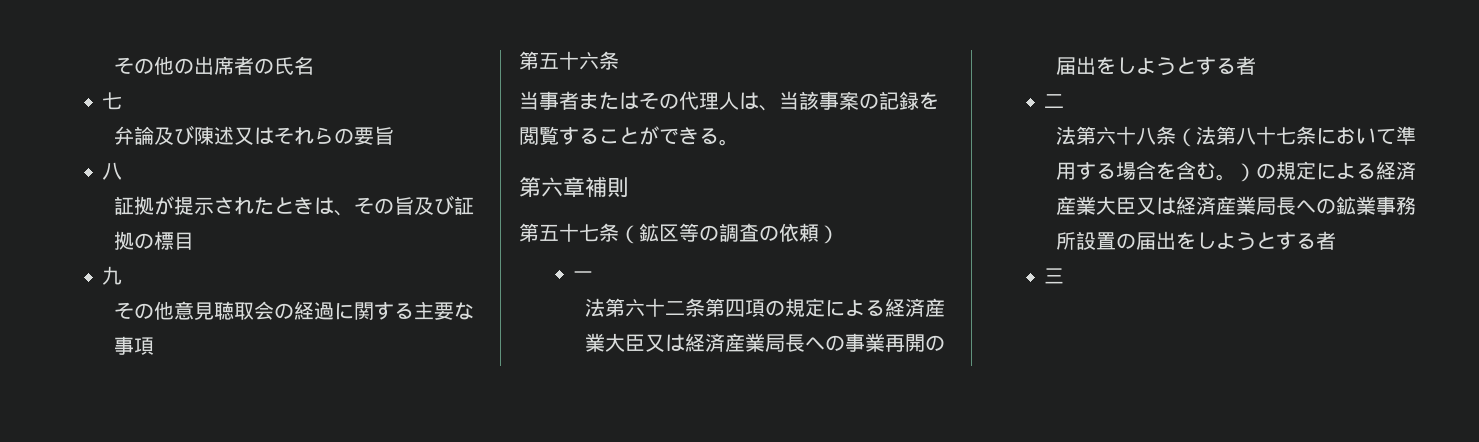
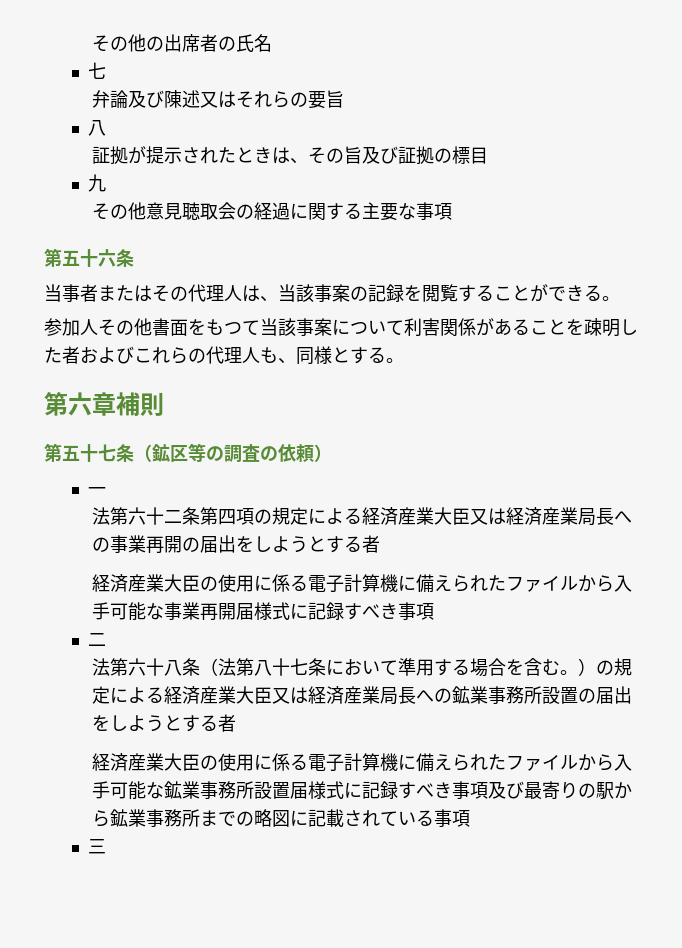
(739, 142) none -> [44,318,638,337] [44,346,404,365] // 参加人その他書面をもつて当該事案について利害関係があることを疎明した者およびこれらの代理人も、同様とする。
(1256, 65) none -> [92,574,633,593] [92,602,435,621] // 経済産業大臣の使用に係る電子計算機に備えられたファイルから入手可能な事業再開届様式に記録すべき事項
(1336, 240) none -> [92,753,633,772] [92,781,633,800] [92,809,471,827] // 経済産業大臣の使用に係る電子計算機に備えられたファイルから入手可能な鉱業事務所設置届様式に記録すべき事項及び最寄りの駅から鉱業事務所までの略図に記載されている事項

